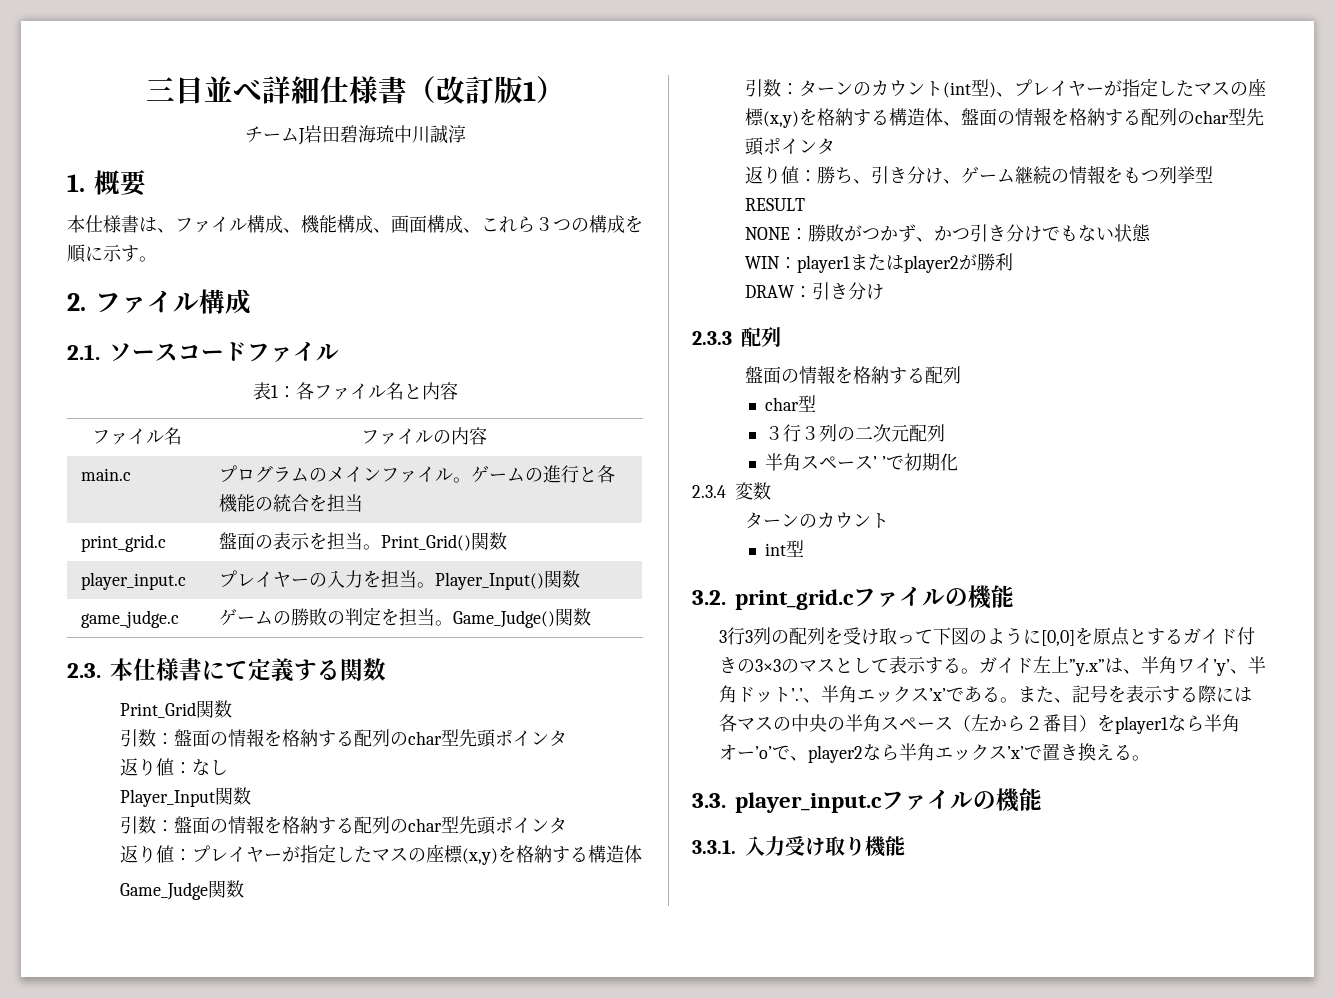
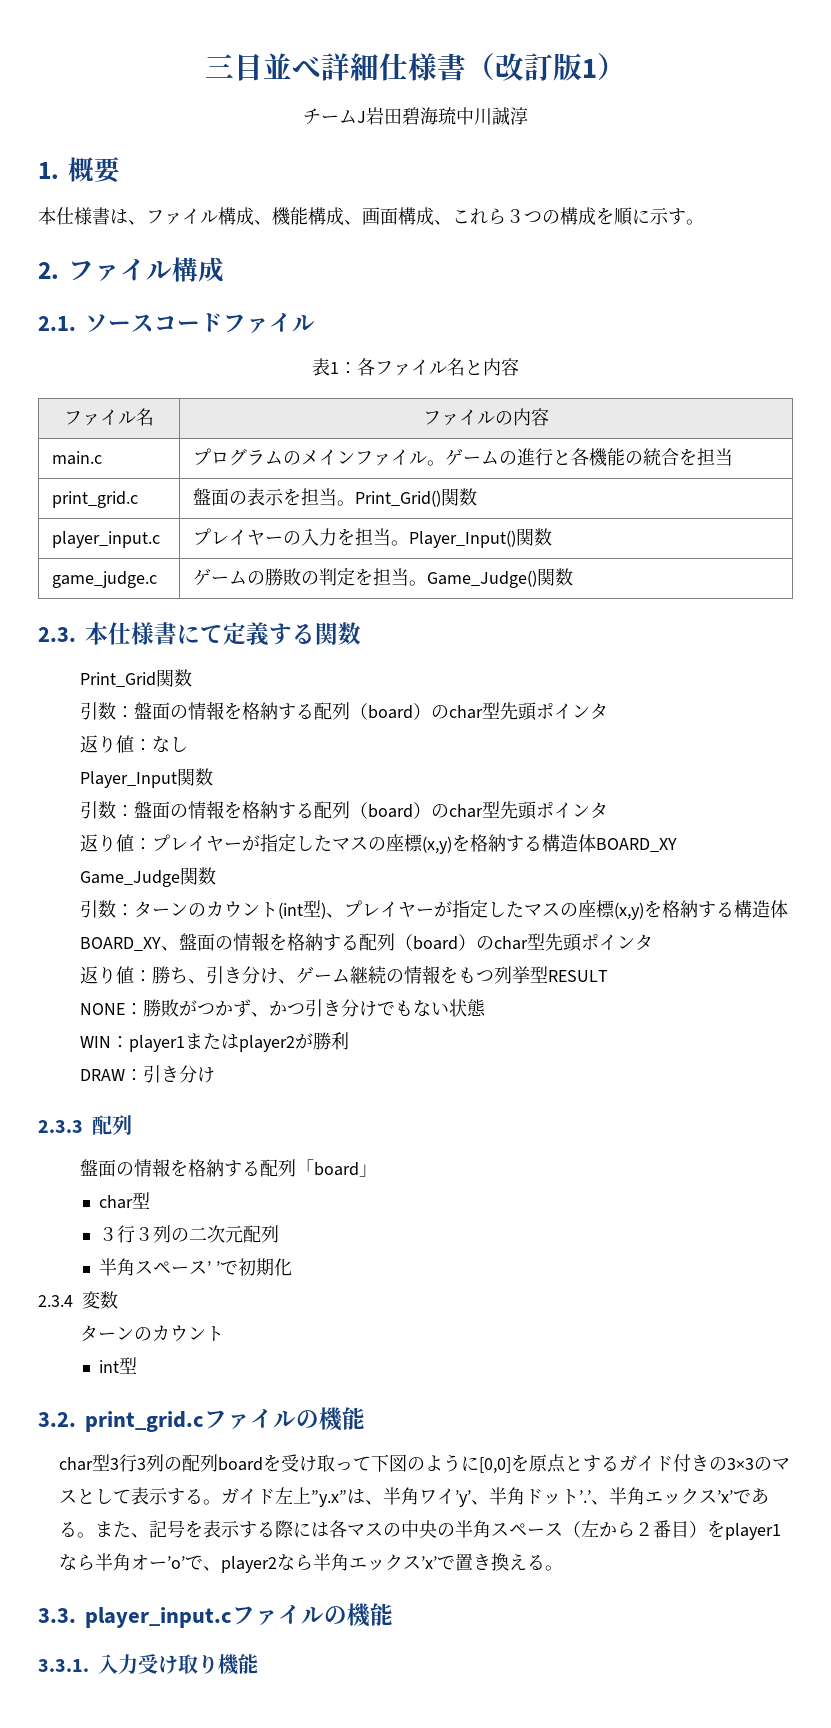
(391, 738) none -> [349,703,431,720] （board）
(391, 825) none -> [349,802,431,819] （board）
(643, 854) none -> [595,838,677,852] BOARD_XY
(944, 117) none -> [79,937,161,951] BOARD_XY
(1178, 117) none -> [394,934,476,951] （board）
(962, 375) none -> [295,1159,377,1177] 「board」
(1014, 596) none -> [58,1454,110,1471] char型
(825, 636) none -> [217,1457,263,1471] board

